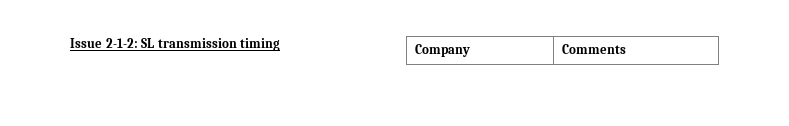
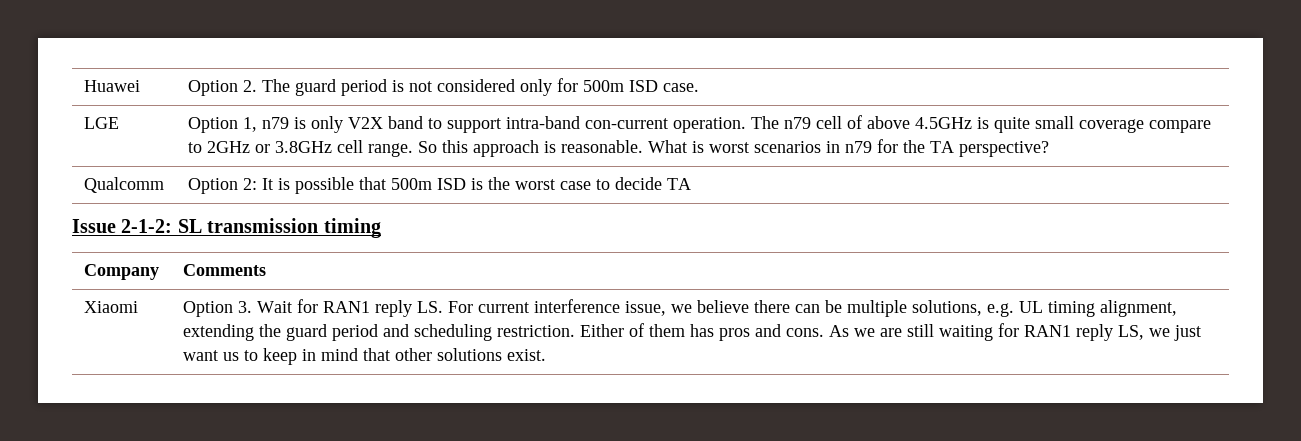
(70, 43) none -> [83,80,140,92] [187,78,699,96] [83,117,119,129] [187,115,1211,133] [187,139,1049,157] [83,177,164,193] [187,177,691,194] Huawei | Option 2. The guard period is not considered only for 500m ISD case. // LGE | Option 1, n79 is only V2X band to support intra-band con-current operation. The n79 cell of above 4.5GHz is quite small coverage compare to 2GHz or 3.8GHz cell range. So this approach is reasonable. What is worst scenarios in n79 for the TA perspective? // Qualcomm | Option 2: It is possible that 500m ISD is the worst case to decide TA //
(627, 49) none -> [83,301,138,313] [182,299,1177,317] [182,323,1201,341] [182,348,546,365] // Xiaomi | Option 3. Wait for RAN1 reply LS. For current interference issue, we believe there can be multiple solutions, e.g. UL timing alignment, extending the guard period and scheduling restriction. Either of them has pros and cons. As we are still waiting for RAN1 reply LS, we just want us to keep in mind that other solutions exist.

